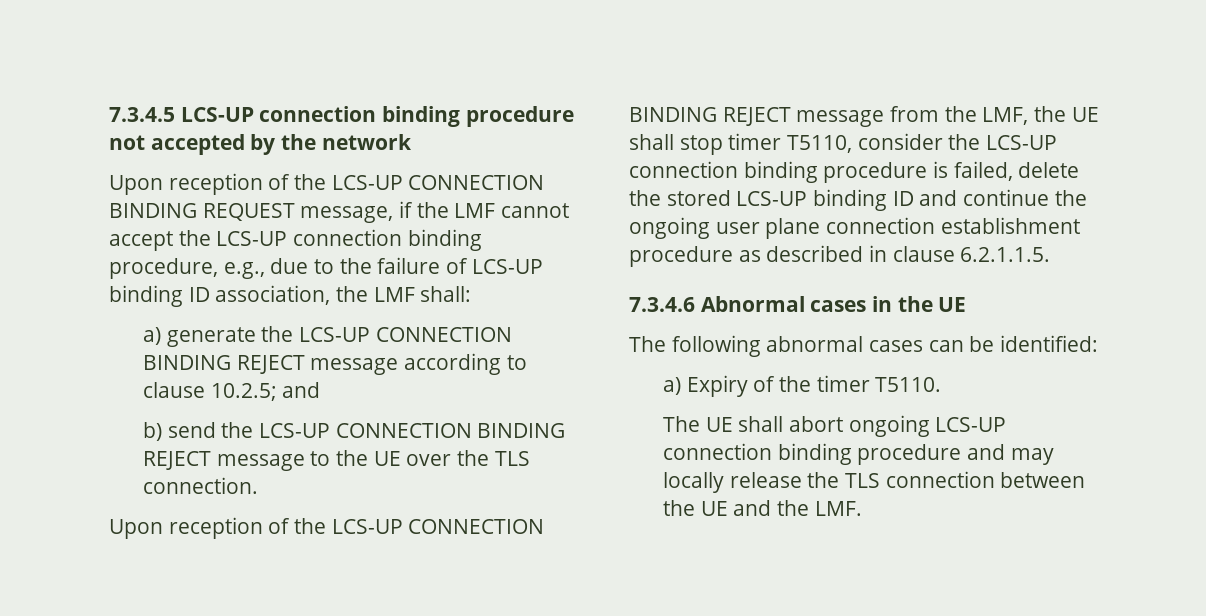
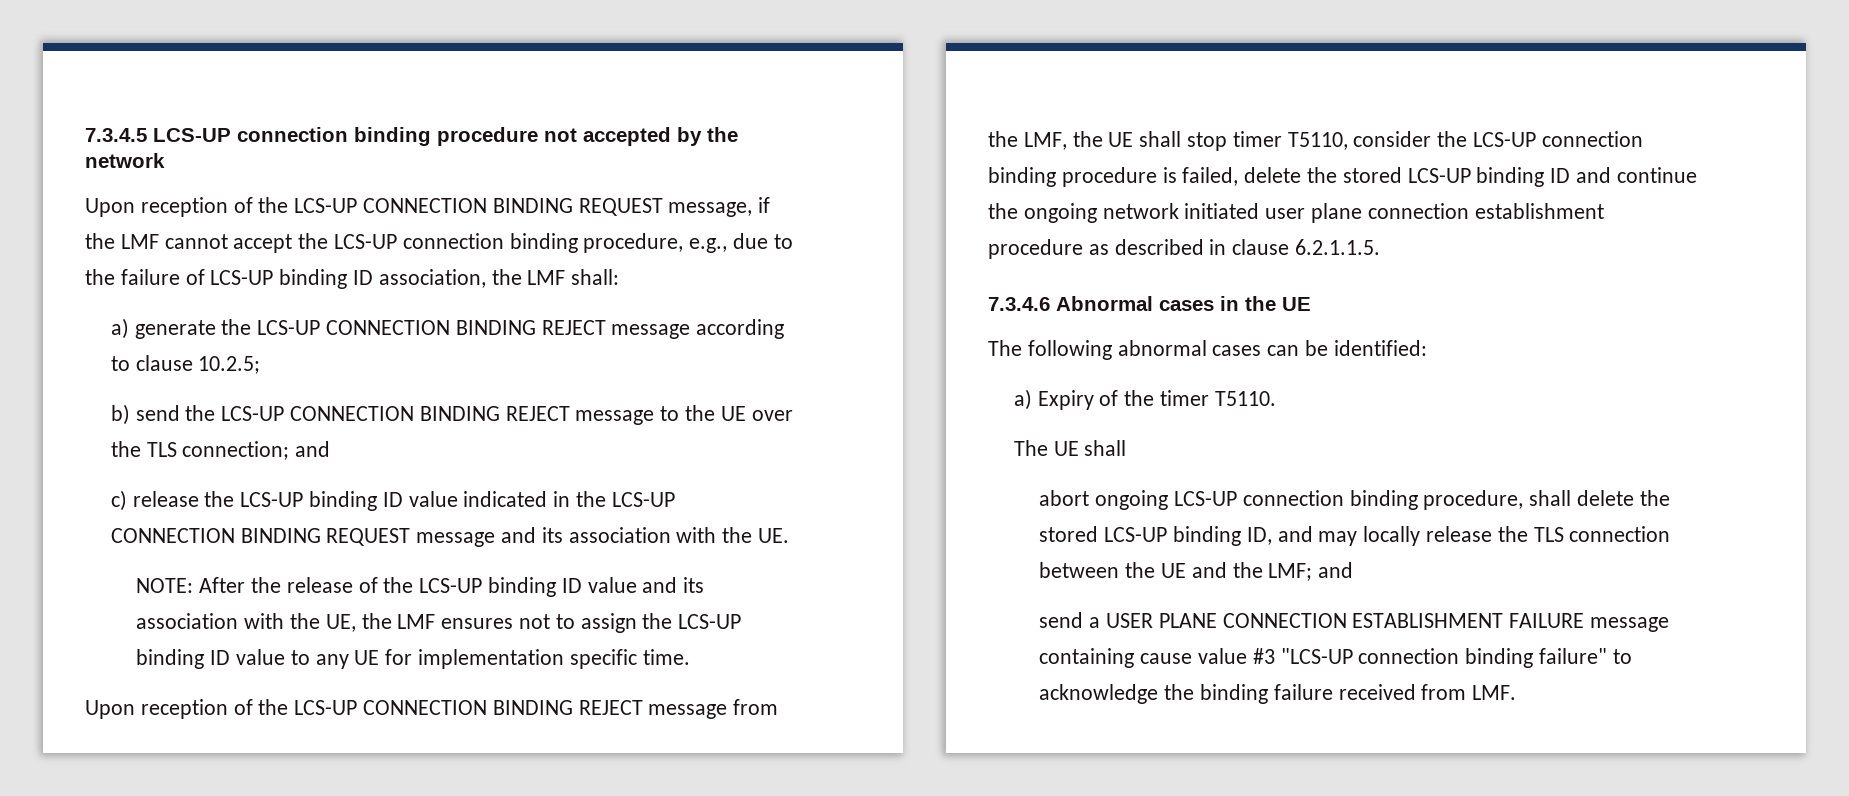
[282,382,321,398] and -> (261, 365) none
[142,477,258,494] connection. -> [182,441,331,460] [110,490,675,511] [110,527,789,547] [136,577,705,597] [136,613,742,633] [136,649,690,669] connection; and // c) release the LCS-UP binding ID value indicated in the LCS-UP CONNECTION BINDING REQUEST message and its association with the UE. // NOTE: After the release of the LCS-UP binding ID value and its association with the UE, the LMF ensures not to assign the LCS-UP binding ID value to any UE for implementation specific time.
(710, 228) none -> [1102,203,1260,219] network initiated
(784, 424) none -> (1127, 448) //
[857,444,962,465] procedure -> [1423,490,1670,510] [1039,526,1272,546] procedure, shall delete the stored LCS-UP binding ID,
(809, 508) none -> [1268,562,1354,581] [1039,612,1670,632] [1039,648,1632,668] [1039,684,1467,704] LMF; and // send a USER PLANE CONNECTION ESTABLISHMENT FAILURE message containing cause value #3 "LCS-UP connection binding failure" to acknowledge the binding failure received from

